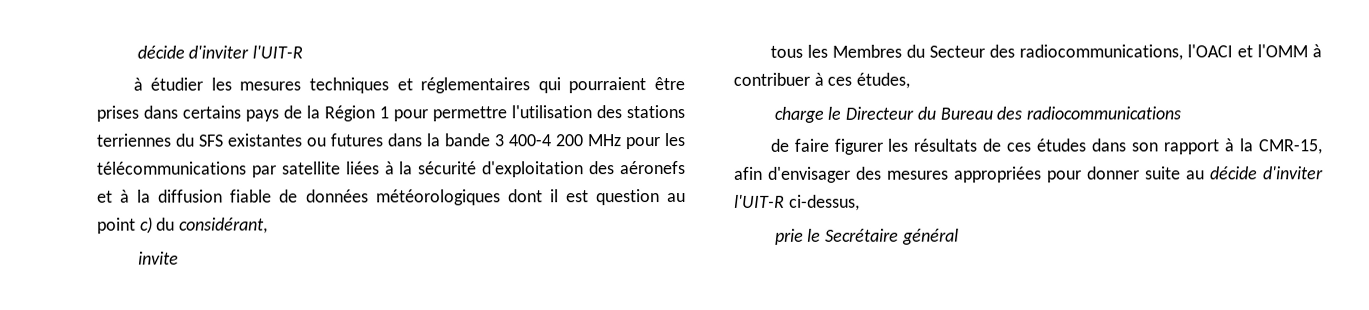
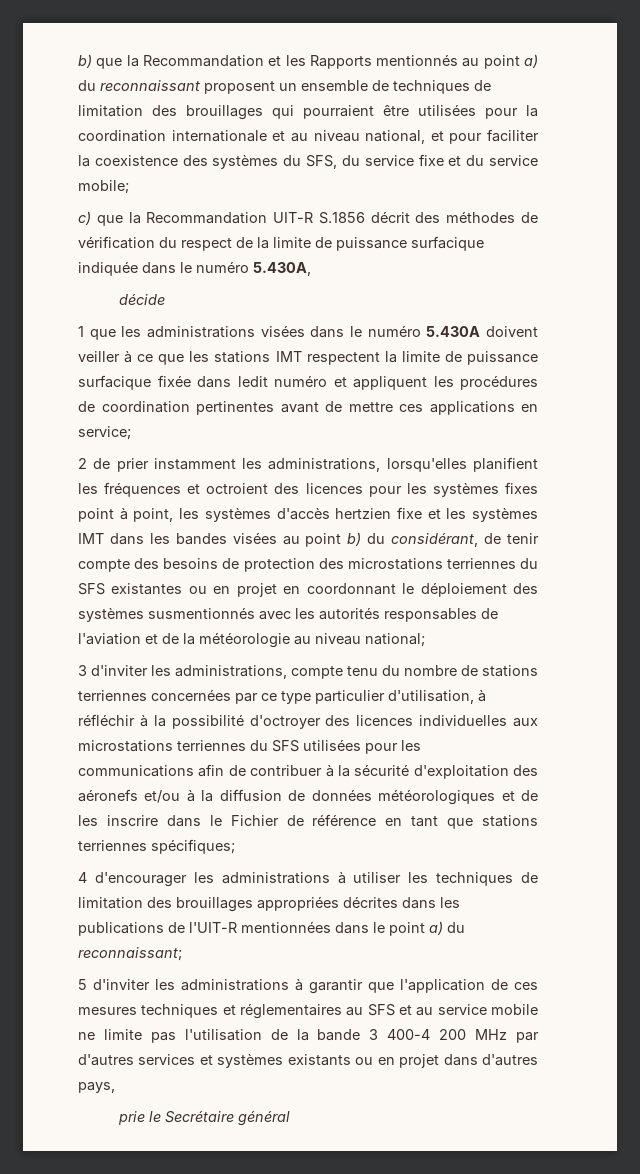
[136,45,304,59] [132,76,685,94] [96,104,685,122] décide d'inviter l'UIT-R // à étudier les mesures techniques et réglementaires qui pourraient être prises dans certains pays de la Région 1 pour permettre l'utilisation des stations -> [78,54,538,69] [78,80,491,94] [78,104,538,120] [78,129,539,144] [78,154,538,169] [78,180,129,194] [78,211,538,226] [78,236,484,251] [78,261,311,276] [118,294,165,305] [78,325,538,340] [78,350,538,365] [78,375,538,390] [78,401,538,415] [78,426,131,440] [78,457,538,472] [78,482,538,497] [78,507,538,522] [78,532,540,547] [78,558,443,572] b) que la Recommandation et les Rapports mentionnés au point a) du reconnaissant proposent un ensemble de techniques de limitation des brouillages qui pourraient être utilisées pour la coordination internationale et au niveau national, et pour faciliter la coexistence des systèmes du SFS, du service fixe et du service mobile; // c) que la Recommandation UIT-R S.1856 décrit des méthodes de vérification du respect de la limite de puissance surfacique indiquée dans le numéro 5.430A, // décide // 1 que les administrations visées dans le numéro 5.430A doivent veiller à ce que les stations IMT respectent la limite de puissance surfacique fixée dans ledit numéro et appliquent les procédures de coordination pertinentes avant de mettre ces applications en service; // 2 de prier instamment les administrations, lorsqu'elles planifient les fréquences et octroient des licences pour les systèmes fixes point à point, les systèmes d'accès hertzien fixe et les systèmes IMT dans les bandes visées au point b) du considérant, de tenir compte des besoins de protection des microstations
[330,133,422,147] futures dans -> [213,582,539,597] [78,607,498,622] [78,632,425,648] [78,665,538,679] [78,689,486,704] [78,714,538,729] [78,739,421,754] [78,764,538,779] [78,789,538,805] [78,814,538,829] [78,839,235,854] [78,871,538,887] [78,896,460,912] [78,921,465,936] [78,947,182,961] [78,978,538,994] [78,1003,538,1019] [78,1029,288,1043] en projet en coordonnant le déploiement des systèmes susmentionnés avec les autorités responsables de l'aviation et de la météorologie au niveau national; // 3 d'inviter les administrations, compte tenu du nombre de stations terriennes concernées par ce type particulier d'utilisation, à réfléchir à la possibilité d'octroyer des licences individuelles aux microstations terriennes du SFS utilisées pour les communications afin de contribuer à la sécurité d'exploitation des aéronefs et/ou à la diffusion de données météorologiques et de les inscrire dans le Fichier de référence en tant que stations terriennes spécifiques; // 4 d'encourager les administrations à utiliser les techniques de limitation des brouillages appropriées décrites dans les publications de l'UIT-R mentionnées dans le point a) du reconnaissant; // 5 d'inviter les administrations à garantir que l'application de ces mesures techniques et réglementaires au SFS et au service mobile ne limite pas l'utilisation de
[625,132,685,150] [97,160,687,178] [97,189,686,206] [97,216,269,234] [137,251,179,265] [769,44,1322,61] [733,72,911,89] [773,106,1182,123] [769,138,1322,155] [734,166,1324,183] [734,194,860,211] pour les télécommunications par satellite liées à la sécurité d'exploitation des aéronefs et à la diffusion fiable de données météorologiques dont il est question au point c) du considérant, // invite // tous les Membres du Secteur des radiocommunications, l'OACI et l'OMM à contribuer à ces études, // charge le Directeur du Bureau des radiocommunications // de faire figurer les résultats de ces études dans son rapport à la CMR-15, afin d'envisager des mesures appropriées pour donner suite au décide d'inviter l'UIT-R ci-dessus, -> [516,1032,540,1043] [78,1053,539,1068] [78,1082,115,1093] par d'autres services et systèmes existants ou en projet dans d'autres pays,

